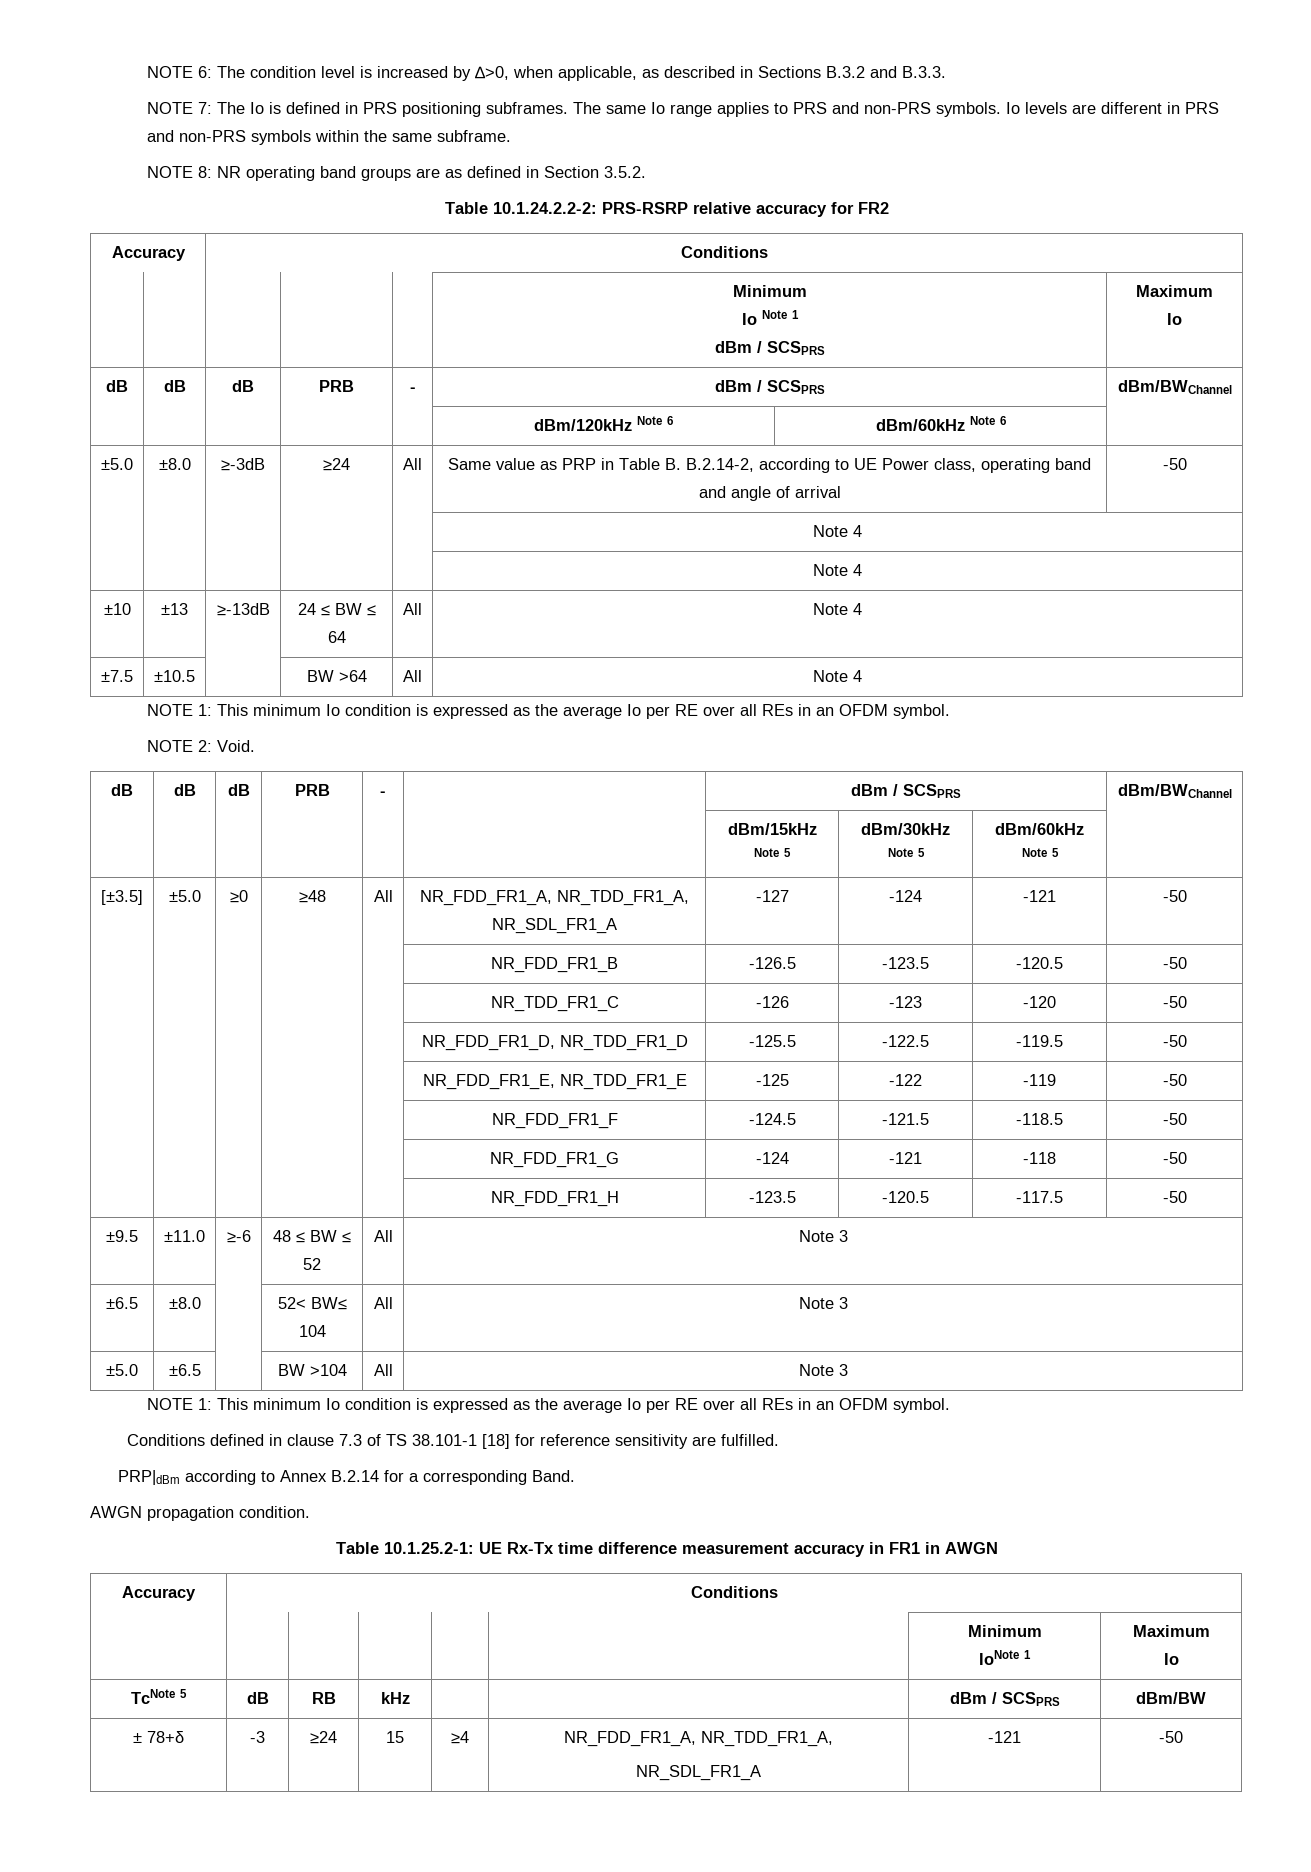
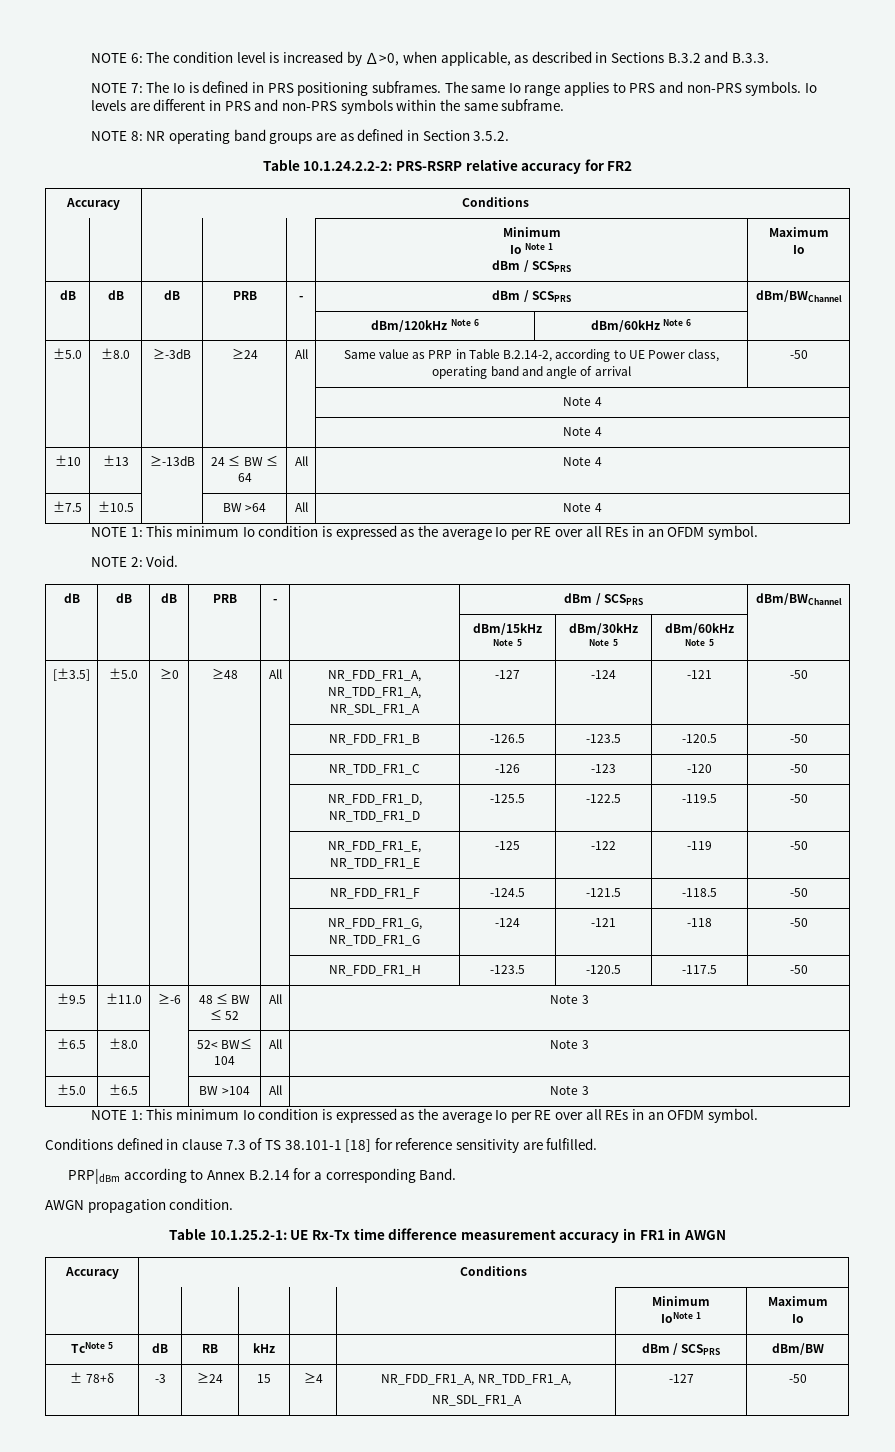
[665,458,681,470] B. -> (500, 354) none
[490,1152,619,1168] NR_FDD_FR1_G -> [327,918,422,930] [329,935,420,946] NR_FDD_FR1_G, NR_TDD_FR1_G
[988,1731,1021,1743] -121 -> [668,1374,694,1383] -127

